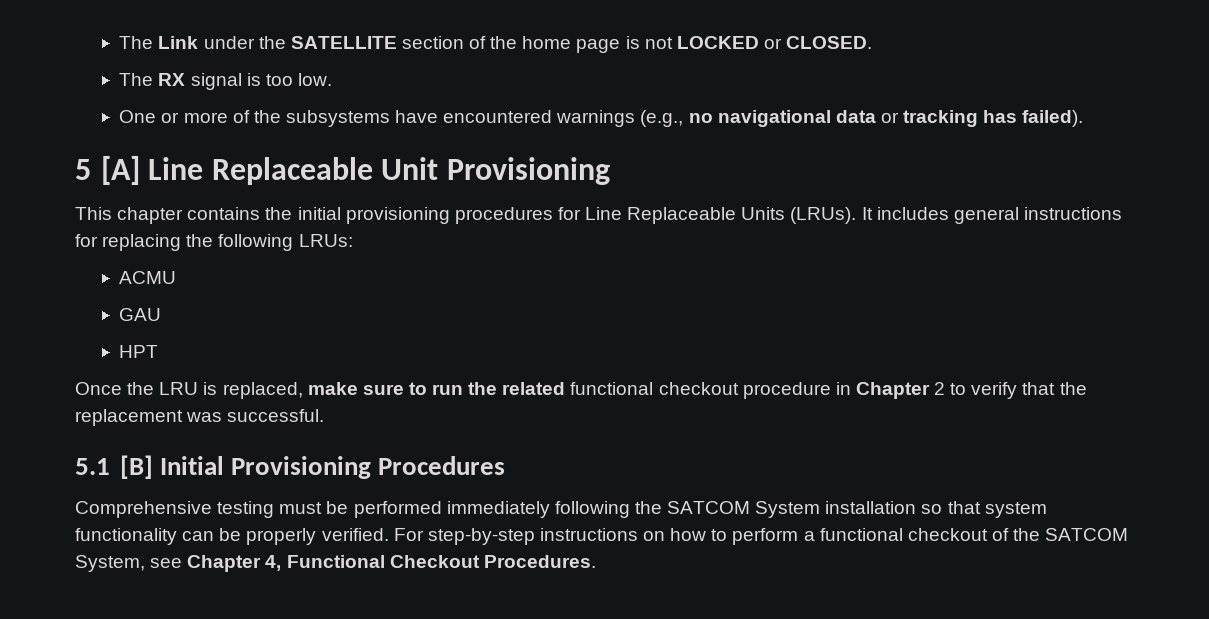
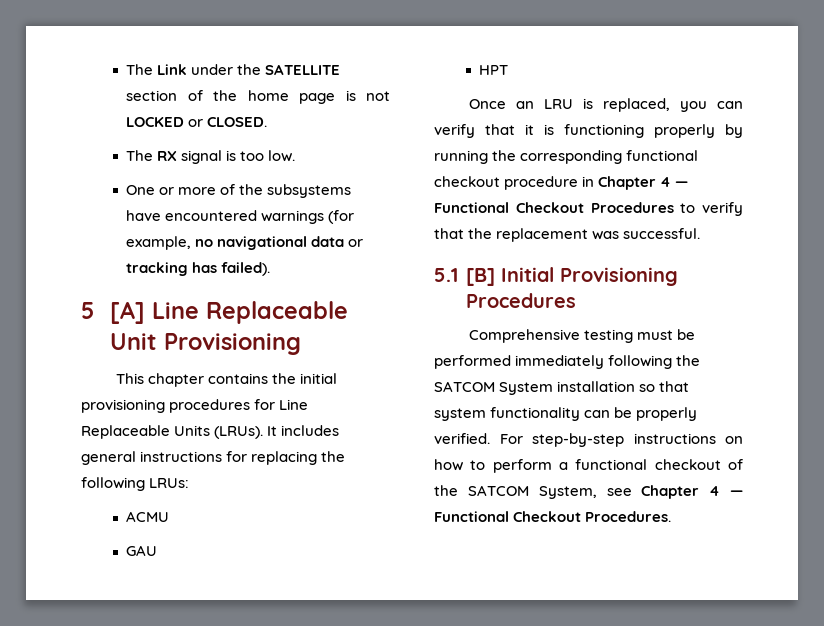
[640,110,684,127] (e.g., -> [328,210,355,224] [126,236,192,250] (for example,
[127,382,155,395] the -> [515,101,534,109] an
[307,382,566,395] make sure to run the related -> [679,101,743,112] [434,124,743,138] [434,150,623,164] you can verify that it is functioning properly by running the corresponding
[934,382,946,395] 2 -> [660,177,689,187] [434,202,674,213] 4 — Functional Checkout Procedures
[265,555,282,571] 4, -> [709,486,743,496] 4 —

